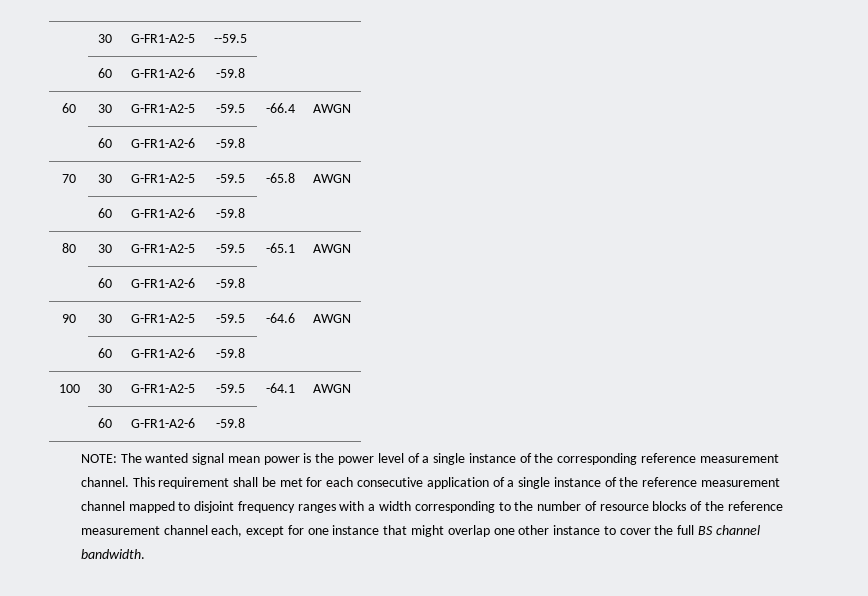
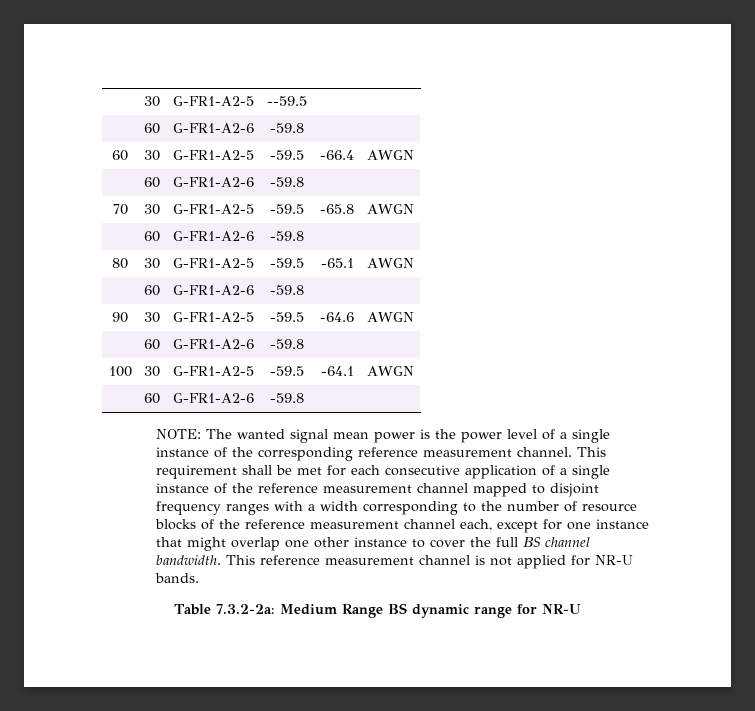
(145, 554) none -> [225,555,633,569] [154,573,199,583] [174,603,581,618] This reference measurement channel is not applied for NR-U bands. // Table 7.3.2-2a: Medium Range BS dynamic range for NR-U

